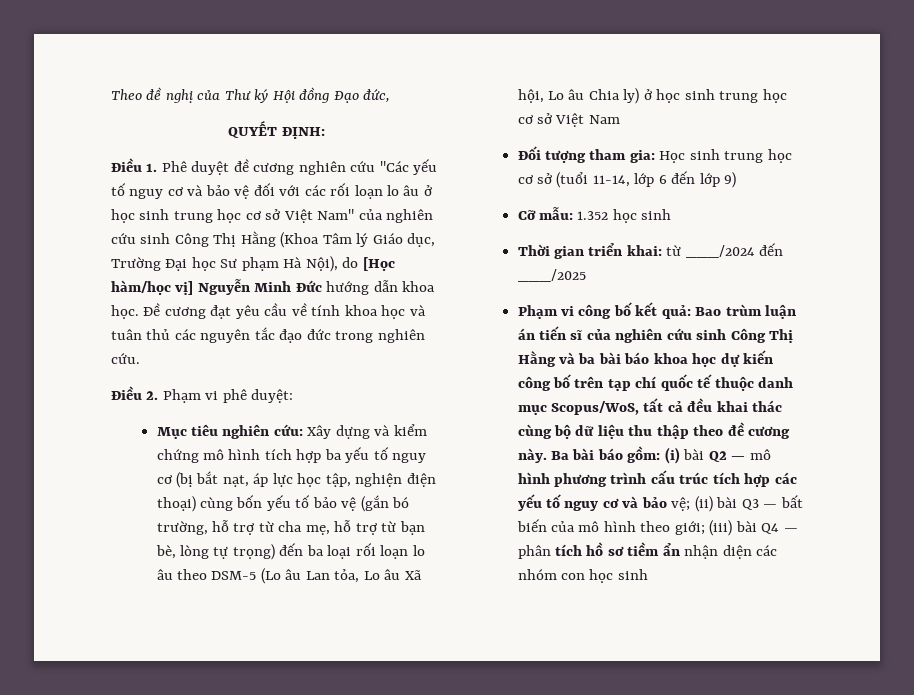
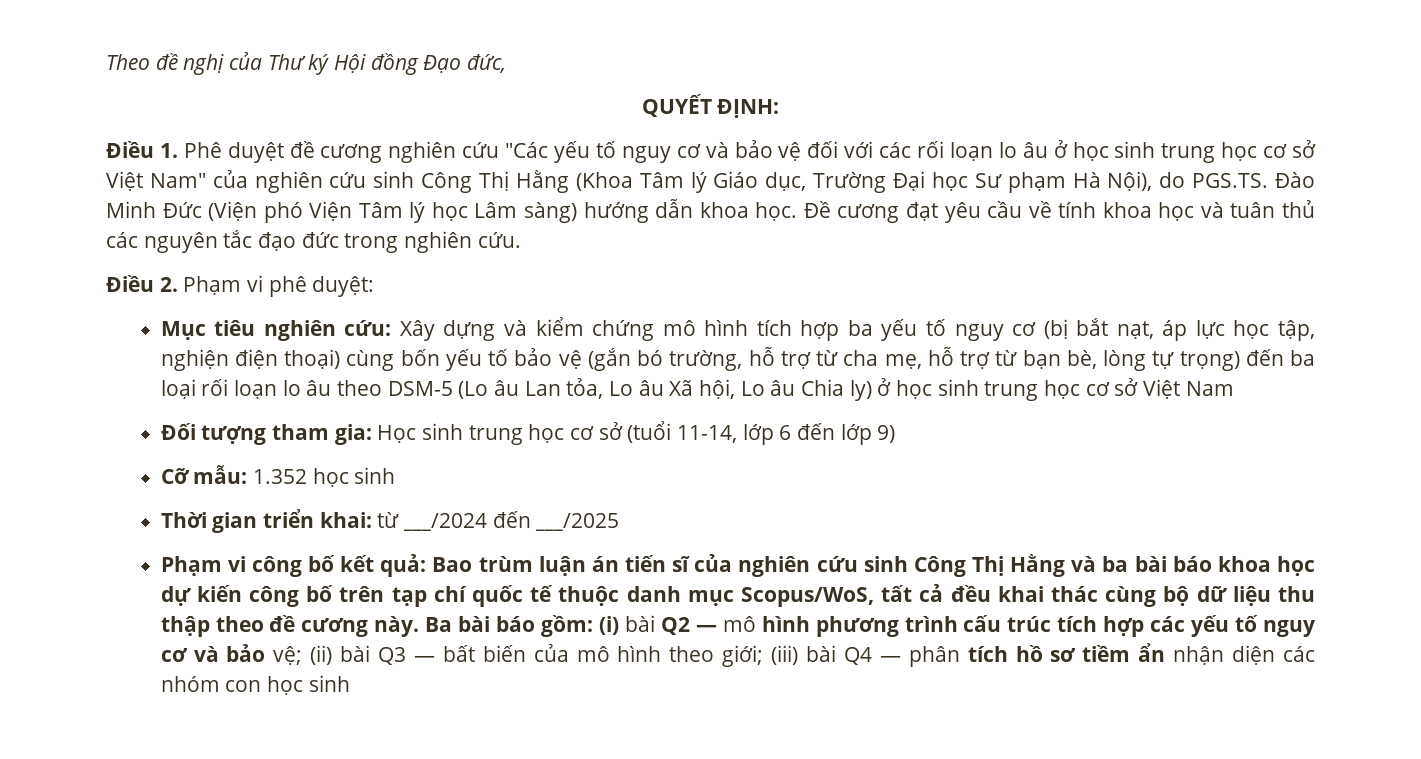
[362,257,395,271] [111,279,322,295] [Học hàm/học vị] Nguyễn Minh Đức -> [1192,172,1315,188] [106,201,578,223] PGS.TS. Đào Minh Đức (Viện phó Viện Tâm lý học Lâm sàng)

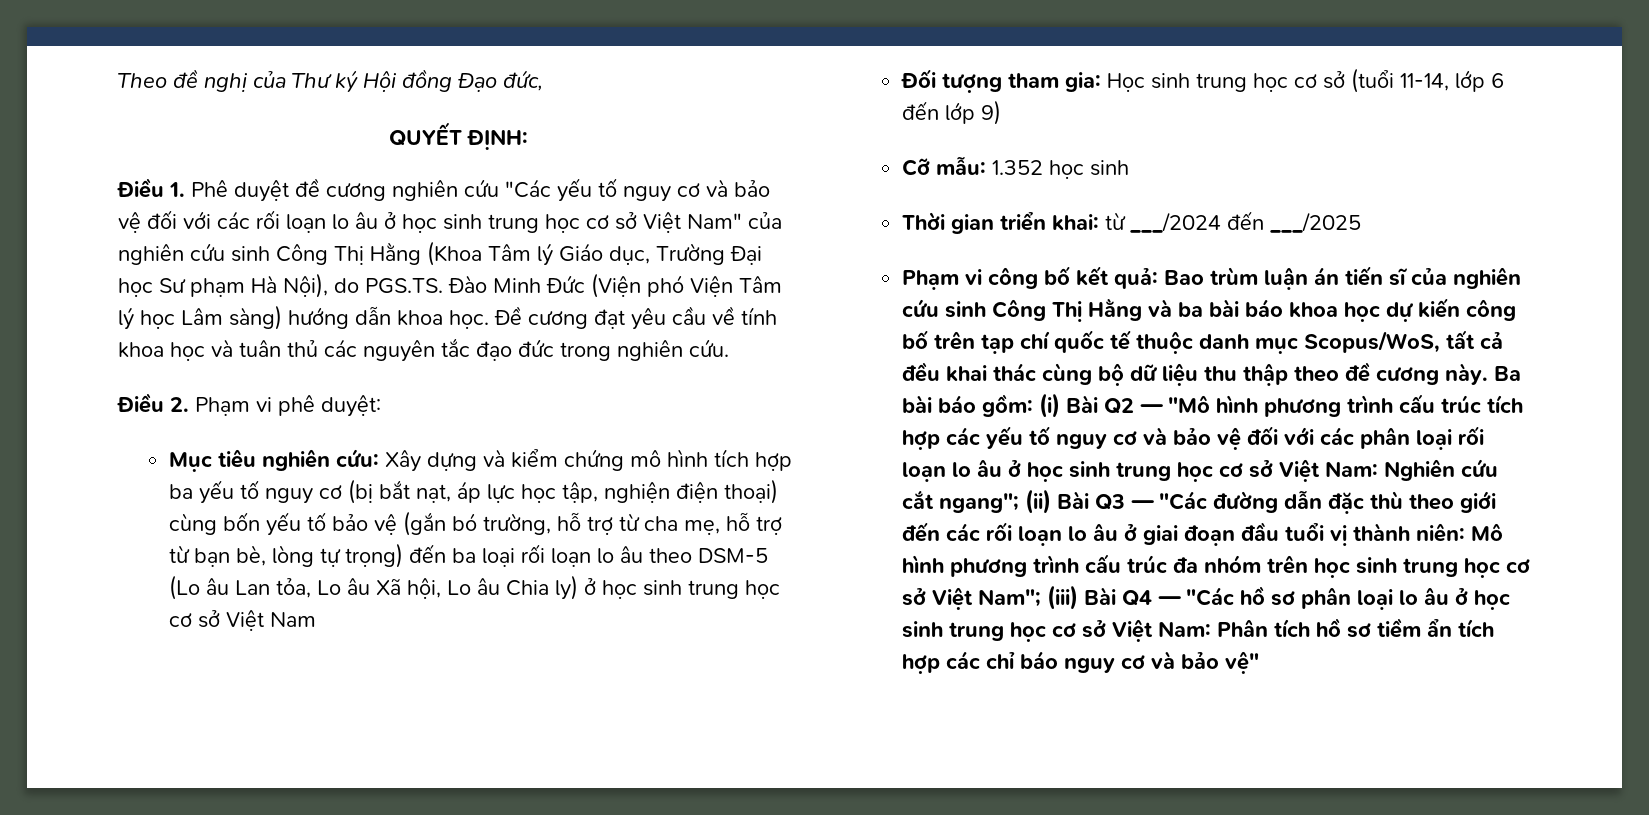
[624,615,655,632] bài -> [1065,395,1098,413] Bài
[722,616,756,632] mô -> [1167,395,1210,413] "Mô
[273,644,960,667] vệ; (ii) bài Q3 — bất biến của mô hình theo giới; (iii) bài Q4 — phân -> [1216,426,1484,450] [901,459,1498,482] [901,489,1496,514] [901,522,1503,546] [901,554,1530,578] [901,585,1511,610] [901,619,1268,642] vệ đối với các phân loại rối loạn lo âu ở học sinh trung học cơ sở Việt Nam: Nghiên cứu cắt ngang"; (ii) Bài Q3 — "Các đường dẫn đặc thù theo giới đến các rối loạn lo âu ở giai đoạn đầu tuổi vị thành niên: Mô hình phương trình cấu trúc đa nhóm trên học sinh trung học cơ sở Việt Nam"; (iii) Bài Q4 — "Các hồ sơ phân loại lo âu ở học sinh trung học cơ sở Việt Nam: Phân
[1173,645,1315,665] [160,675,350,695] nhận diện các nhóm con học sinh -> [1457,619,1494,637] [901,651,1259,674] tích hợp các chỉ báo nguy cơ và bảo vệ"

